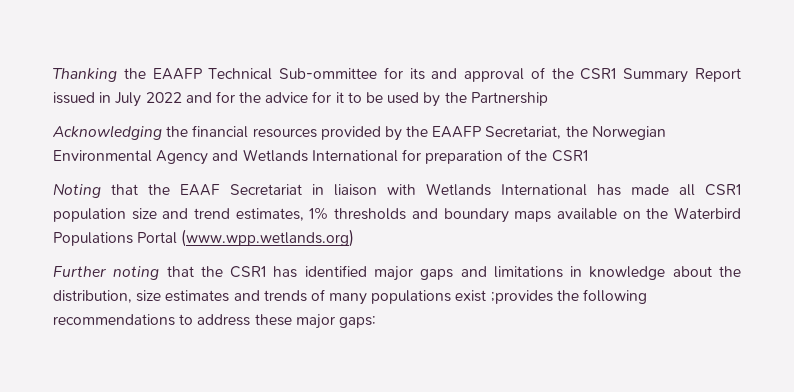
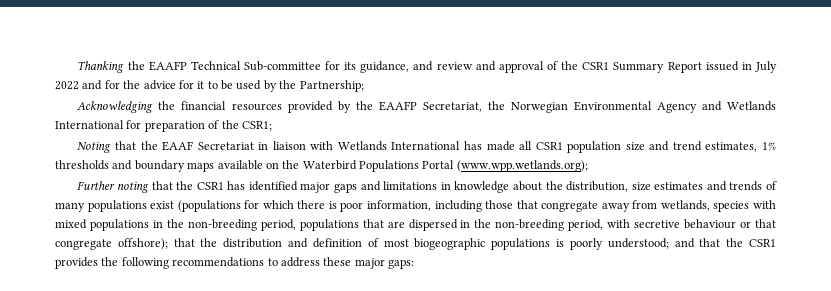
[279,68,378,79] Sub-ommittee -> [243,61,321,71] Sub-committee
(425, 74) none -> [360,61,473,73] guidance, and review
[470,92,548,106] Partnership -> [299,80,364,92] Partnership;
[551,150,588,162] CSR1 -> [241,121,272,131] CSR1;
[181,229,355,247] (www.wpp.wetlands.org) -> [456,160,588,172] (www.wpp.wetlands.org);
[490,290,553,304] ;provides -> [177,200,776,212] [55,219,777,231] [55,238,777,250] [55,257,98,269] (populations for which there is poor information, including those that congregate away from wetlands, species with mixed populations in the non-breeding period, populations that are dispersed in the non-breeding period, with secretive behaviour or that congregate offshore); that the distribution and definition of most biogeographic populations is poorly understood; and that the CSR1 provides

